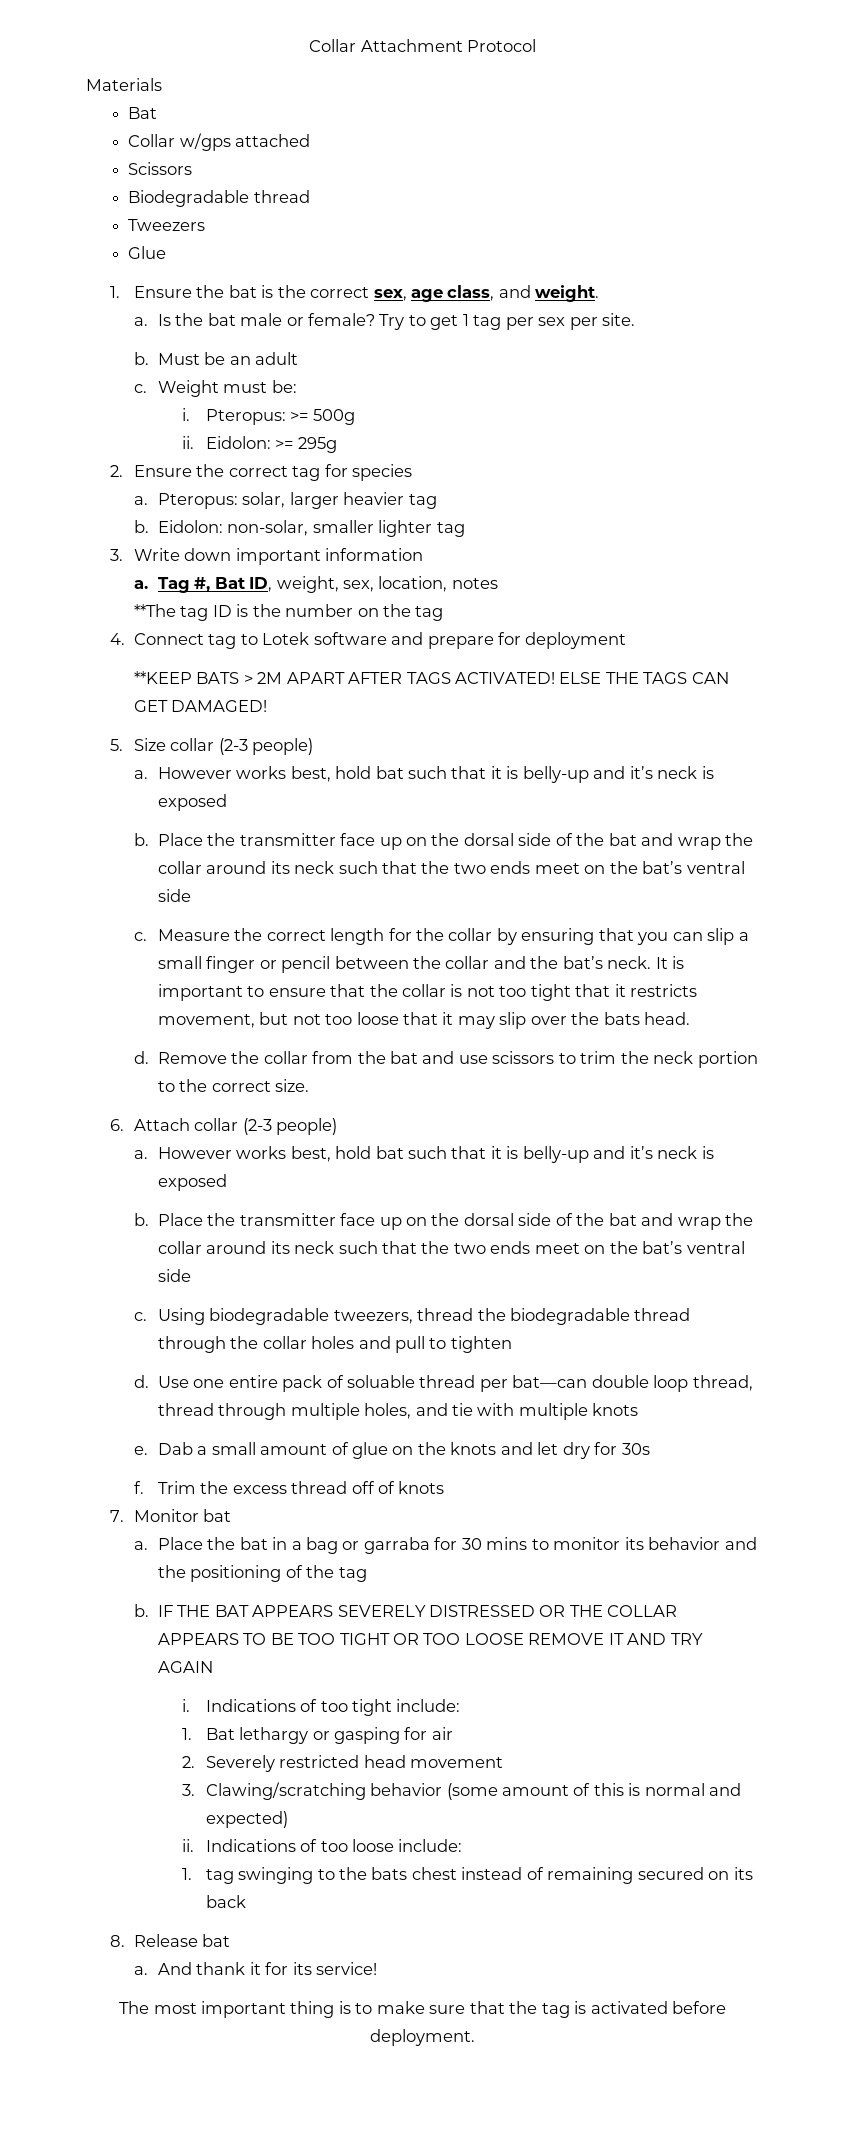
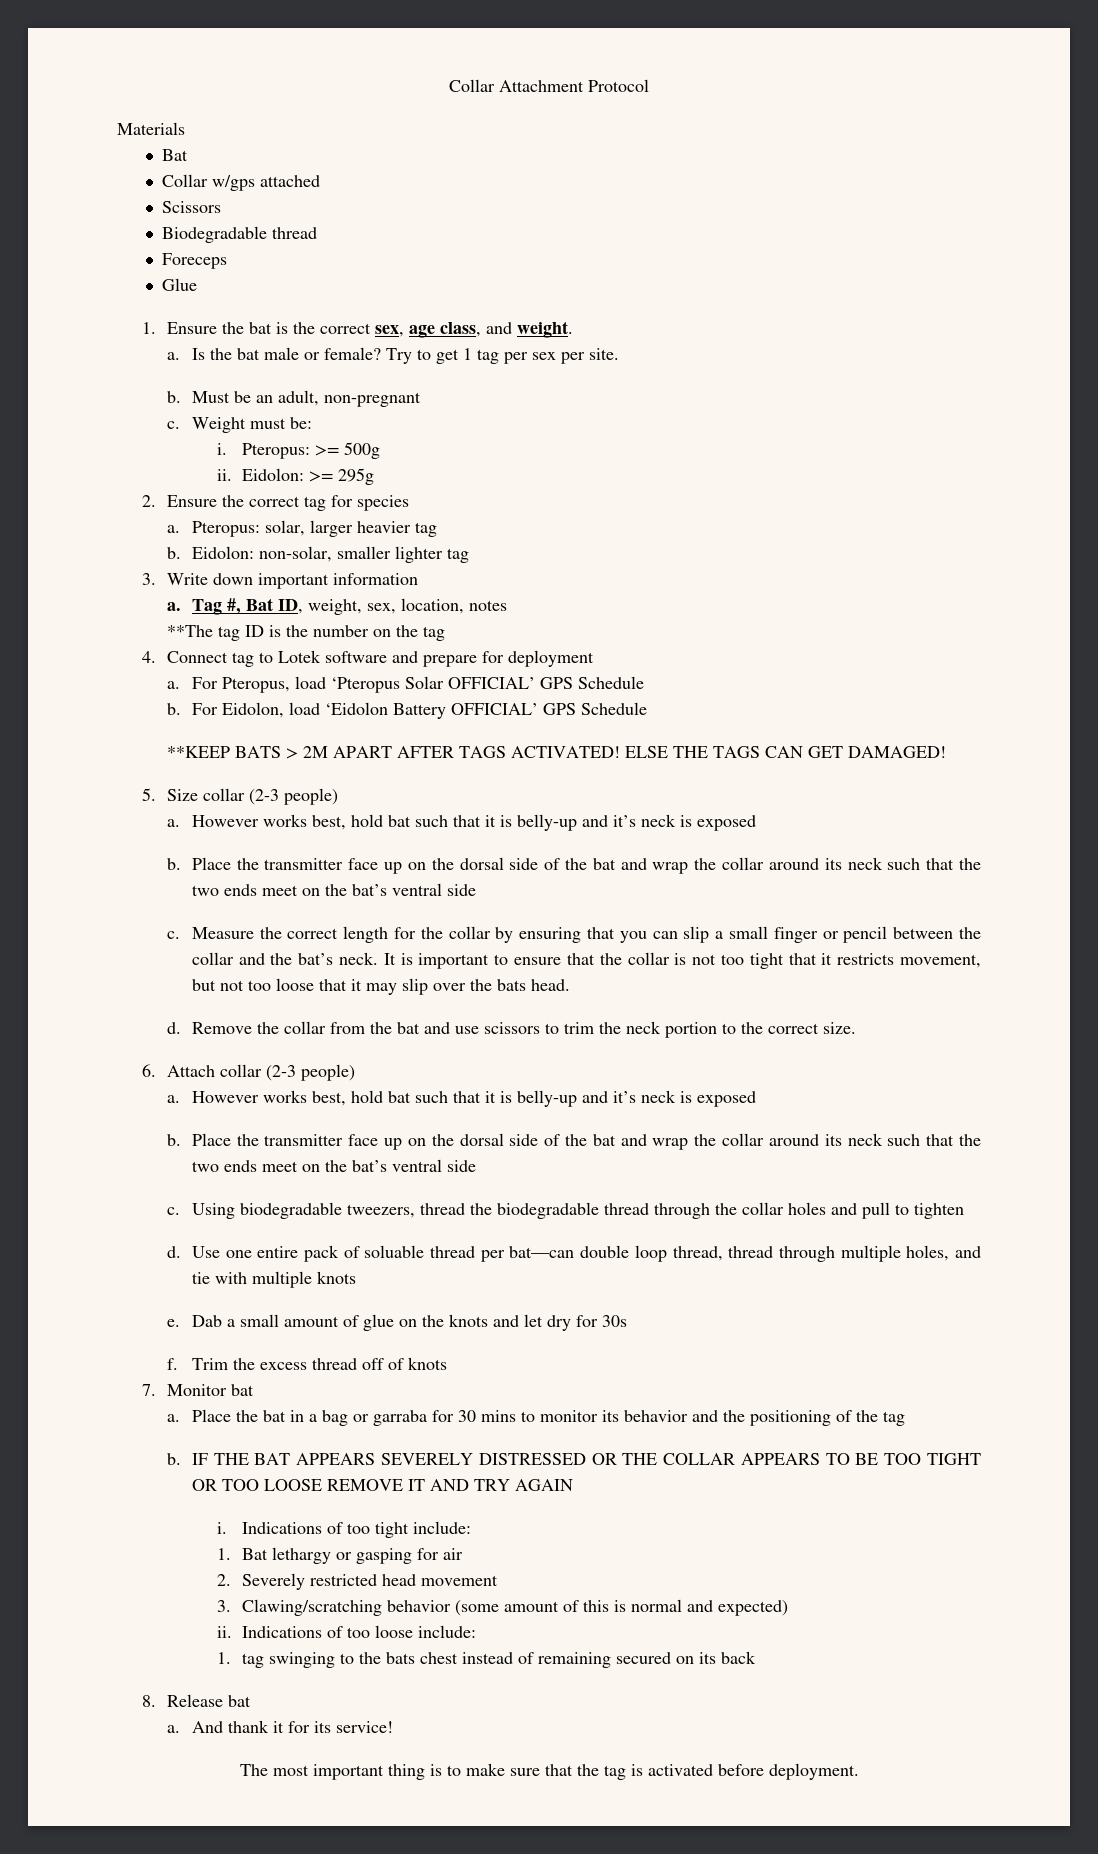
[128,219,206,231] Tweezers -> [161,253,227,269] Foreceps
[255,352,299,365] adult -> [277,390,421,407] adult, non-pregnant
(627, 640) none -> [166,676,644,693] [166,702,647,719] // a. For Pteropus, load ‘Pteropus Solar OFFICIAL’ GPS Schedule // b. For Eidolon, load ‘Eidolon Battery OFFICIAL’ GPS Schedule

